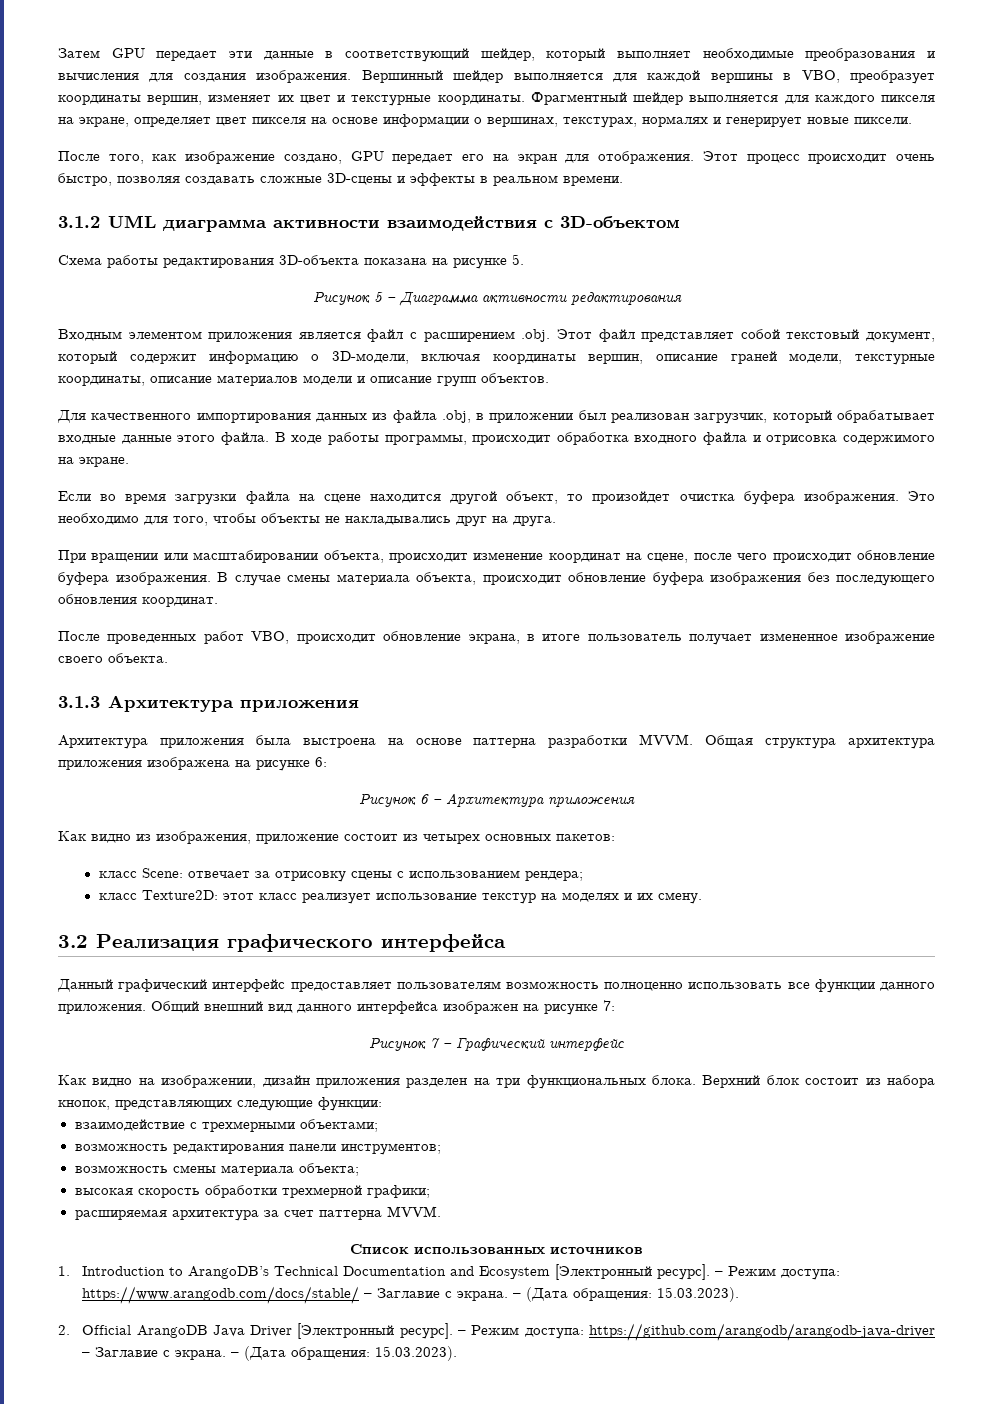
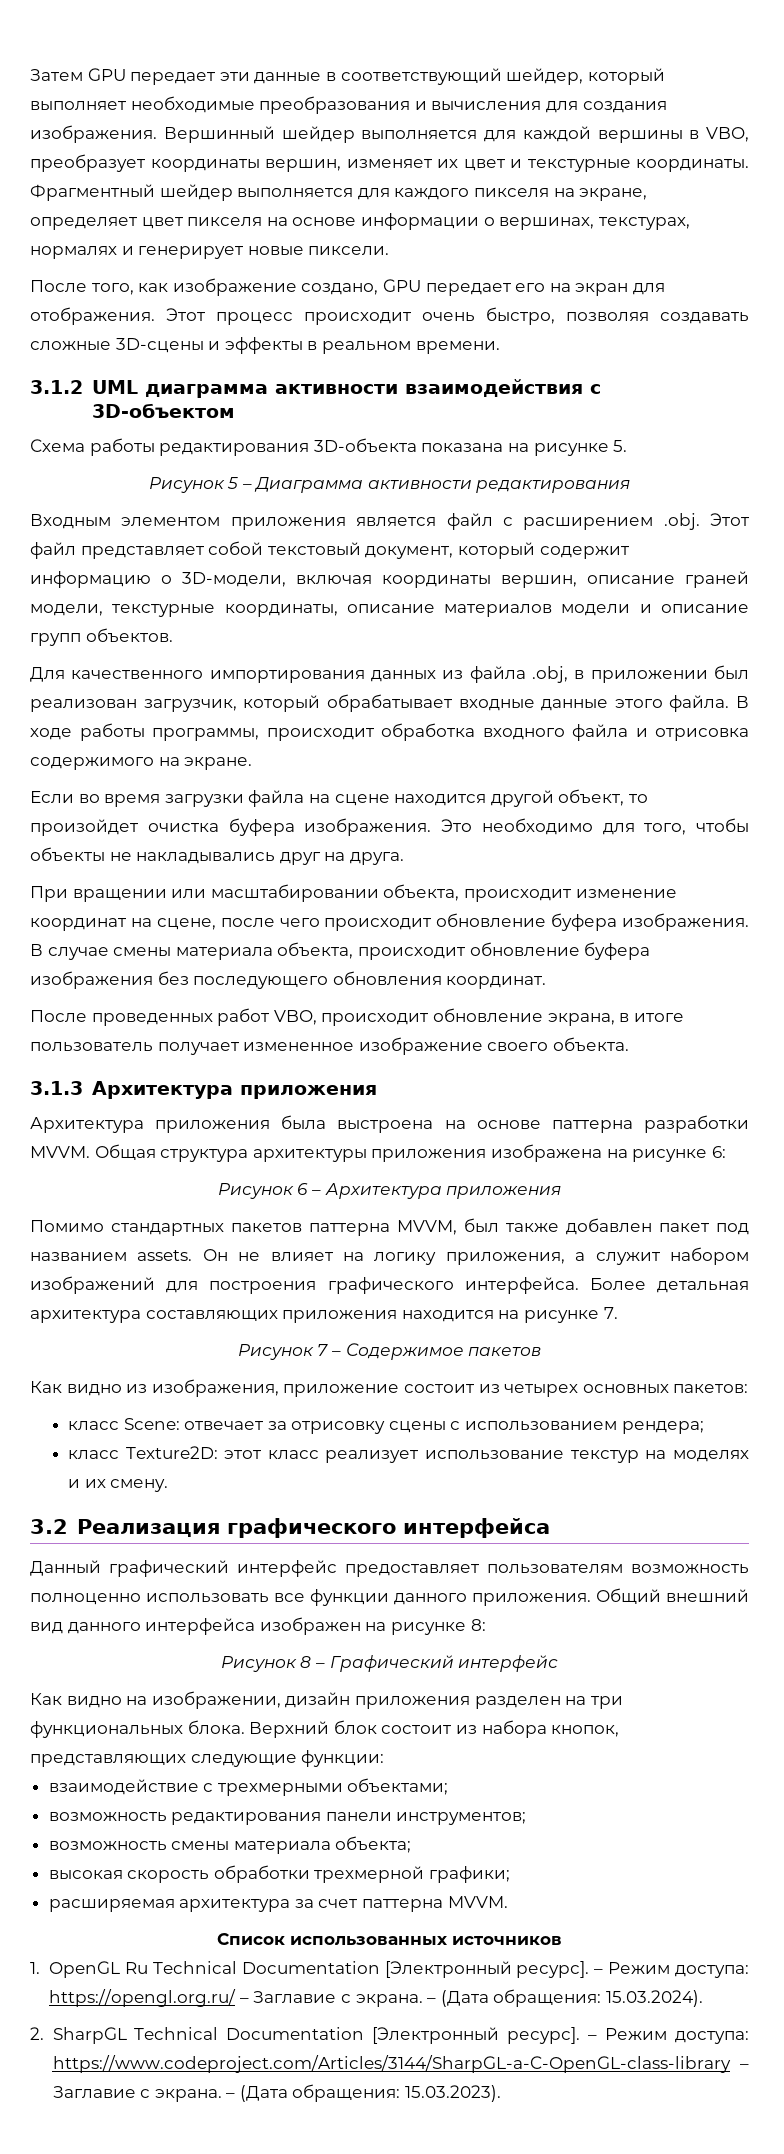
[848,738,935,749] архитектура -> [252,1149,367,1162] архитектуры
(635, 802) none -> [30,1218,749,1236] [30,1247,749,1265] [30,1276,749,1294] [30,1307,618,1323] [237,1343,542,1360] // Помимо стандартных пакетов паттерна MVVM, был также добавлен пакет под названием assets. Он не влияет на логику приложения, а служит набором изображений для построения графического интерфейса. Более детальная архитектура составляющих приложения находится на рисунке 7. // Рисунок 7 – Содержимое пакетов
[603,1000,615,1011] [369,1037,440,1051] 7: // Рисунок 7 -> [470,1619,486,1631] [220,1656,312,1672] 8: // Рисунок 8
[82,1264,841,1280] [82,1286,740,1304] [58,1323,935,1341] [82,1346,458,1361] Introduction to ArangoDB’s Technical Documentation and Ecosystem [Электронный ресурс]. – Режим доступа: https://www.arangodb.com/docs/stable/ – Заглавие с экрана. – (Дата обращения: 15.03.2023). // 2. Official ArangoDB Java Driver [Электронный ресурс]. – Режим доступа: https://github.com/arangodb/arangodb-java-driver – Заглавие с экрана. – (Дата обращения: 15.03.2023). -> [49,1961,749,1978] [49,1989,703,2007] [30,2027,750,2044] [52,2055,749,2073] [52,2084,502,2102] OpenGL Ru Technical Documentation [Электронный ресурс]. – Режим доступа: https://opengl.org.ru/ – Заглавие с экрана. – (Дата обращения: 15.03.2024). // 2. SharpGL Technical Documentation [Электронный ресурс]. – Режим доступа: https://www.codeproject.com/Articles/3144/SharpGL-a-C-OpenGL-class-library – Заглавие с экрана. – (Дата обращения: 15.03.2023).

